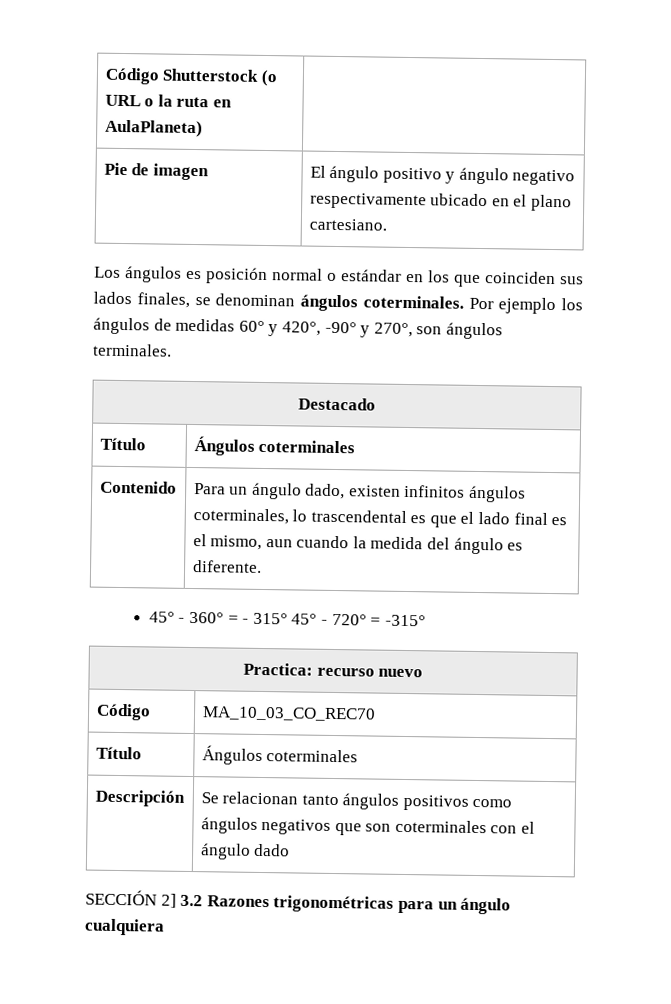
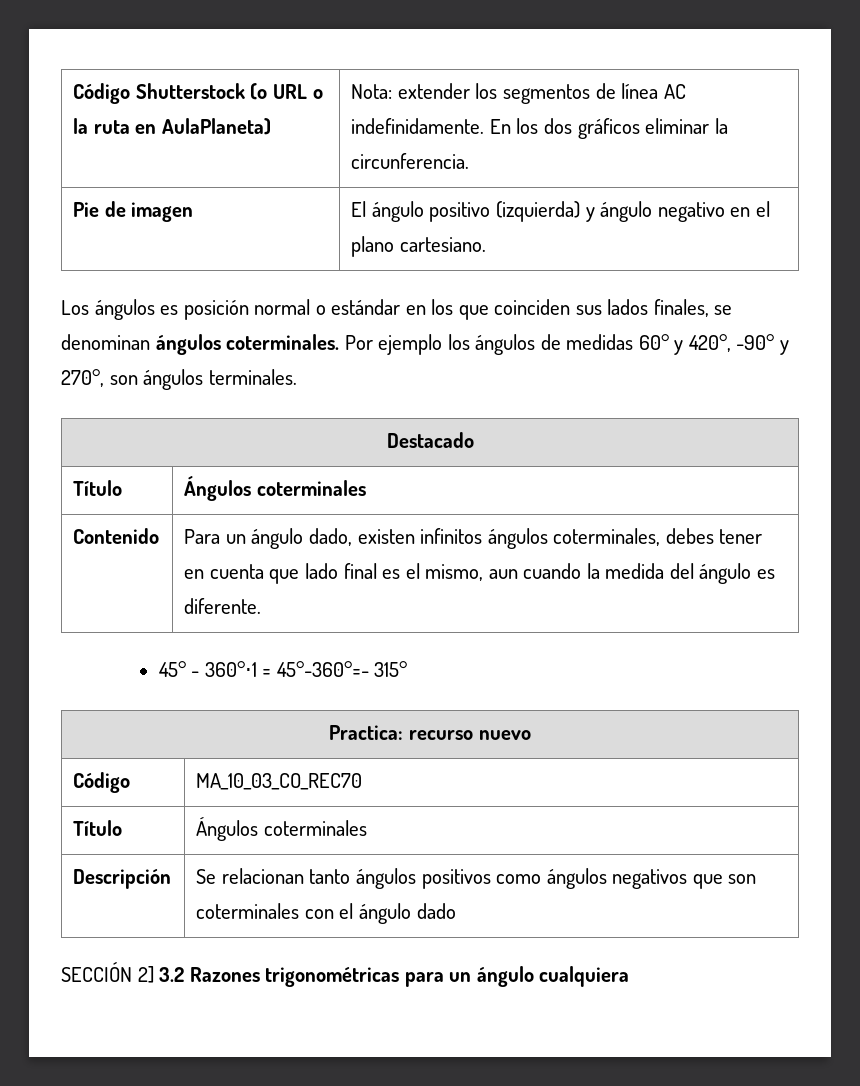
(203, 128) none -> [351,83,686,104] [351,118,728,139] [351,153,470,169] Nota: extender los segmentos de línea AC indefinidamente. En los dos gráficos eliminar la circunferencia.
(442, 175) none -> [496,201,581,222] (izquierda)
[309,192,489,210] respectivamente ubicado -> (725, 212) none
[292,509,475,528] lo trascendental es que el -> [665,528,763,544] [184,564,300,584] debes tener en cuenta que
[189,611,426,627] 360° = - 315° 45° - 720° = -315° -> [204,661,408,677] 360°⋅1 = 45°-360°=- 315°

